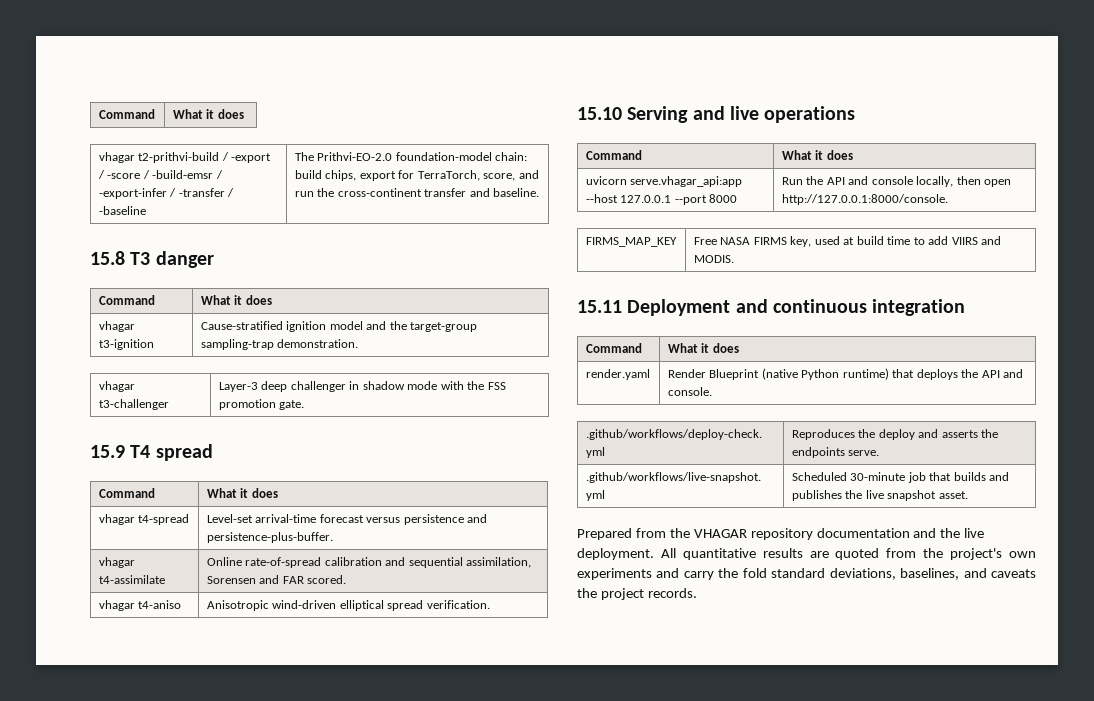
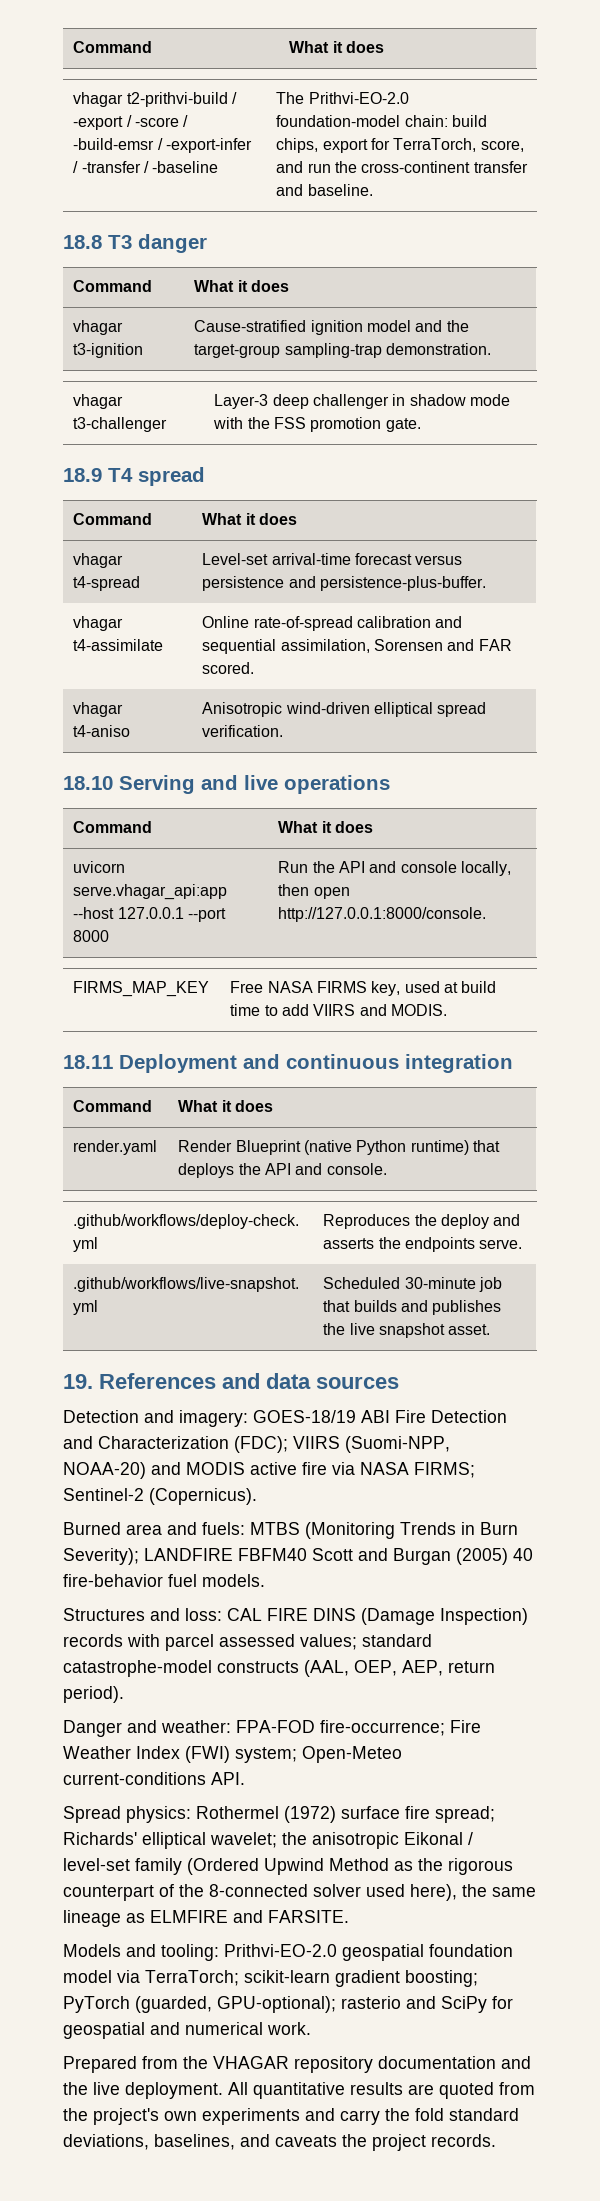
[90,251,125,265] 15.8 -> [63,235,102,249] 18.8
[90,445,125,458] 15.9 -> [63,468,102,482] 18.9
[577,107,622,120] 15.10 -> [63,776,113,790] 18.10
[577,300,622,313] 15.11 -> [63,1055,113,1069] 18.11
(968, 495) none -> [63,1373,399,1389] [63,1410,507,1427] [63,1436,450,1453] [63,1462,475,1479] [63,1488,257,1505] [63,1522,518,1539] [63,1548,533,1565] [63,1574,265,1587] [63,1608,528,1625] [63,1634,432,1651] [63,1660,495,1677] [63,1686,124,1703] [63,1720,481,1737] [63,1746,402,1763] [63,1772,245,1785] [63,1806,495,1823] [63,1832,473,1849] [63,1858,513,1875] [63,1884,536,1901] [63,1910,349,1927] [63,1944,513,1961] [63,1970,478,1987] [63,1996,513,2013] [63,2022,311,2039] // 19. References and data sources // Detection and imagery: GOES-18/19 ABI Fire Detection and Characterization (FDC); VIIRS (Suomi-NPP, NOAA-20) and MODIS active fire via NASA FIRMS; Sentinel-2 (Copernicus). // Burned area and fuels: MTBS (Monitoring Trends in Burn Severity); LANDFIRE FBFM40 Scott and Burgan (2005) 40 fire-behavior fuel models. // Structures and loss: CAL FIRE DINS (Damage Inspection) records with parcel assessed values; standard catastrophe-model constructs (AAL, OEP, AEP, return period). // Danger and weather: FPA-FOD fire-occurrence; Fire Weather Index (FWI) system; Open-Meteo current-conditions API. // Spread physics: Rothermel (1972) surface fire spread; Richards' elliptical wavelet; the anisotropic Eikonal / level-set family (Ordered Upwind Method as the rigorous counterpart of the 8-connected solver used here), the same lineage as ELMFIRE and FARSITE. // Models and tooling: Prithvi-EO-2.0 geospatial foundation model via TerraTorch; scikit-learn gradient boosting; PyTorch (guarded, GPU-optional); rasterio and SciPy for geospatial and numerical work.

